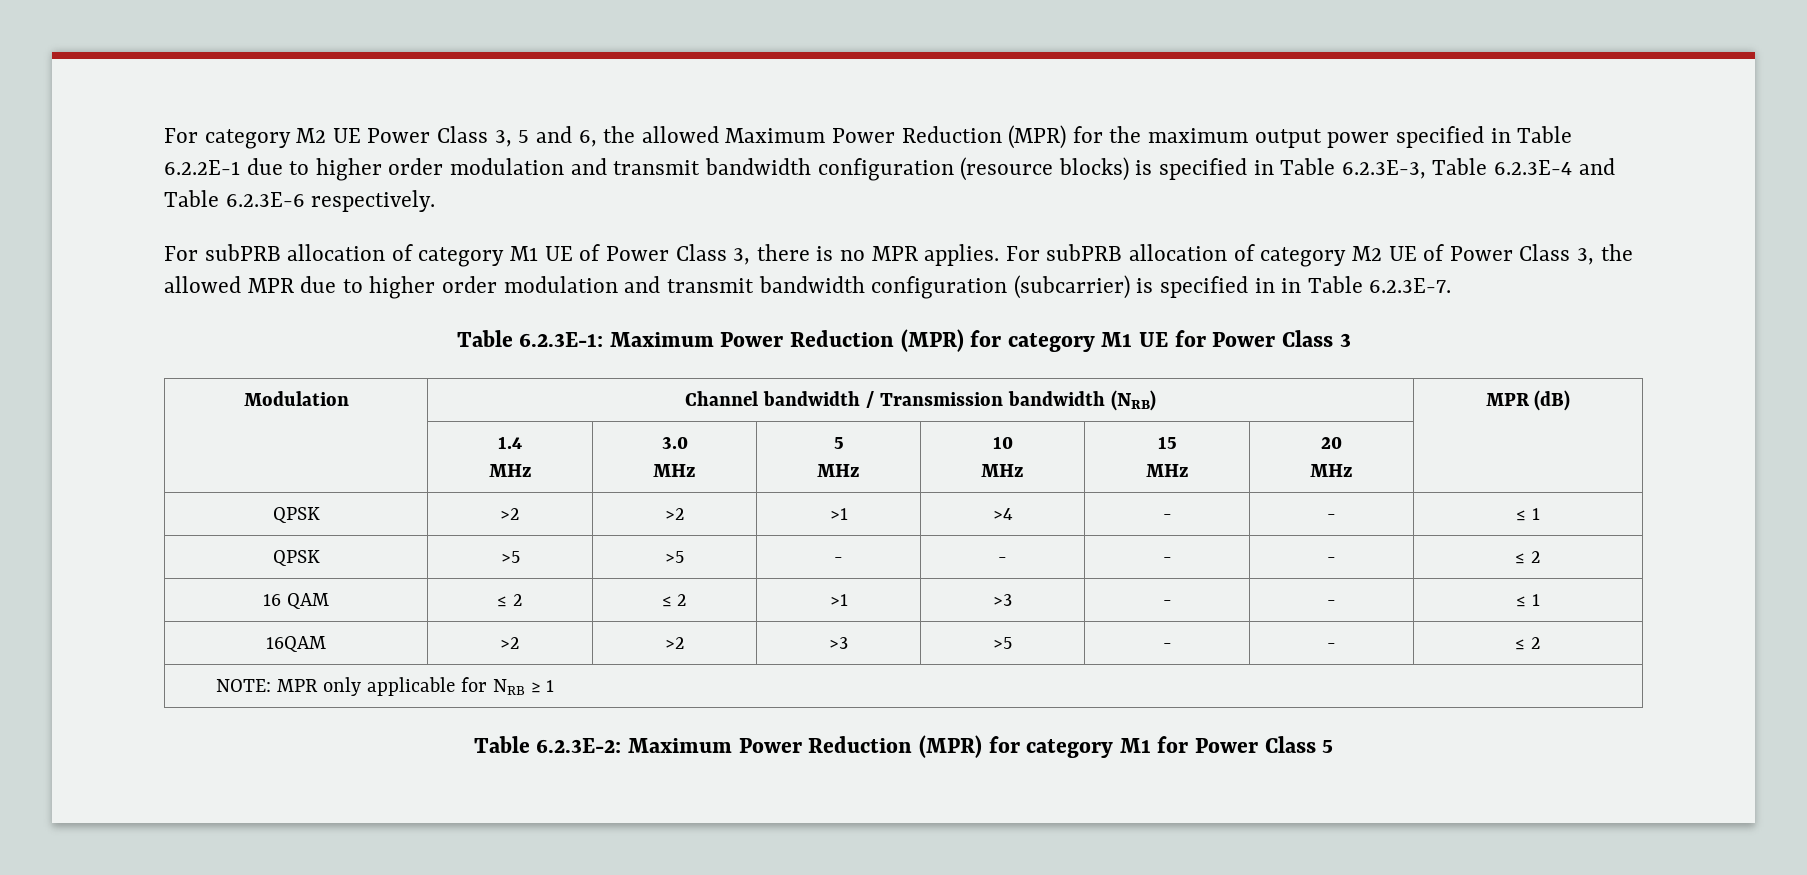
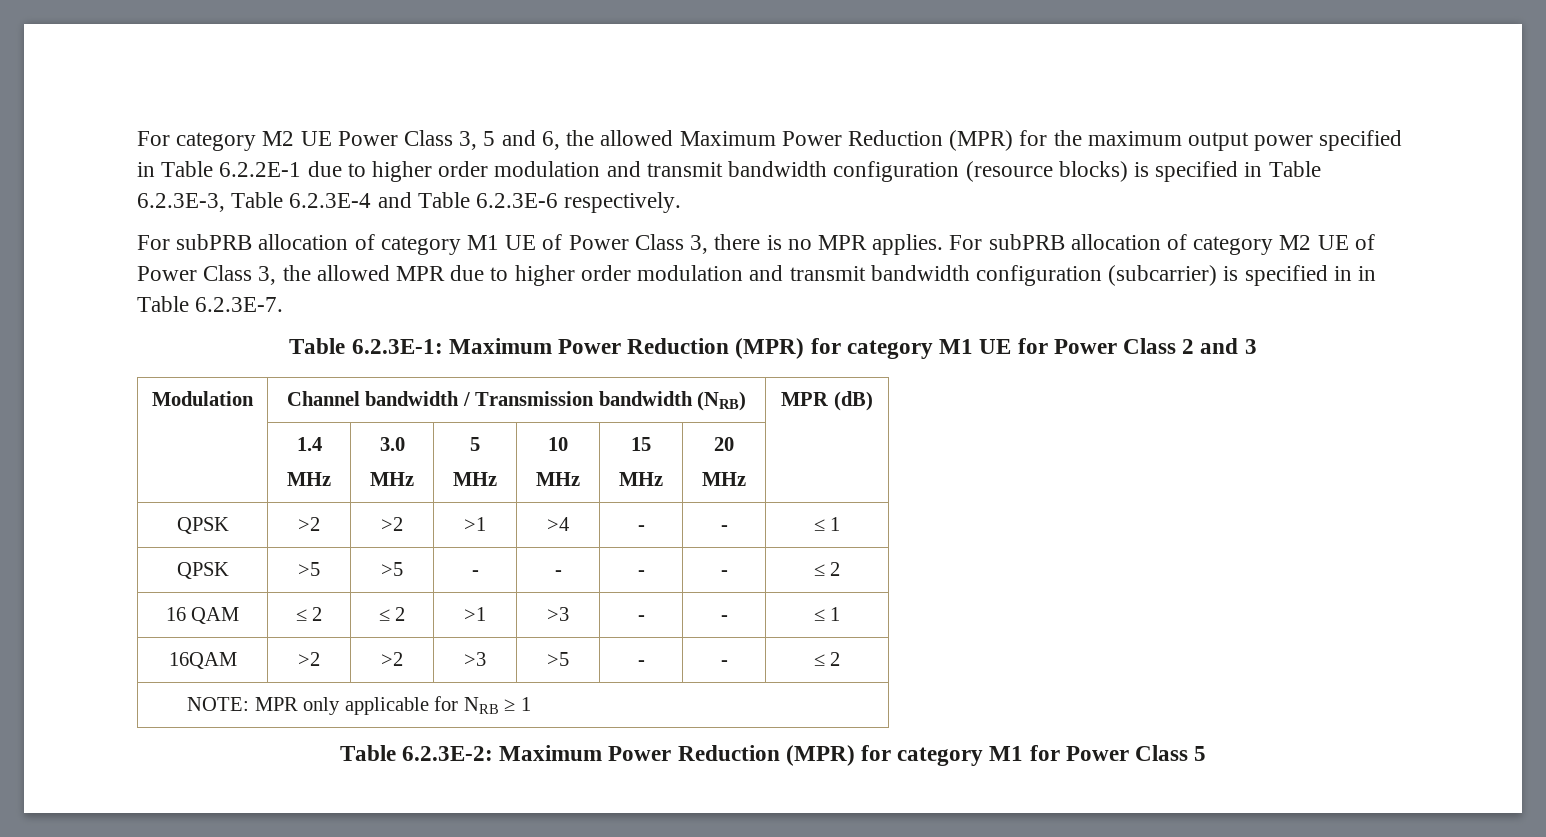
(1333, 338) none -> [1182,338,1239,354] 2 and

